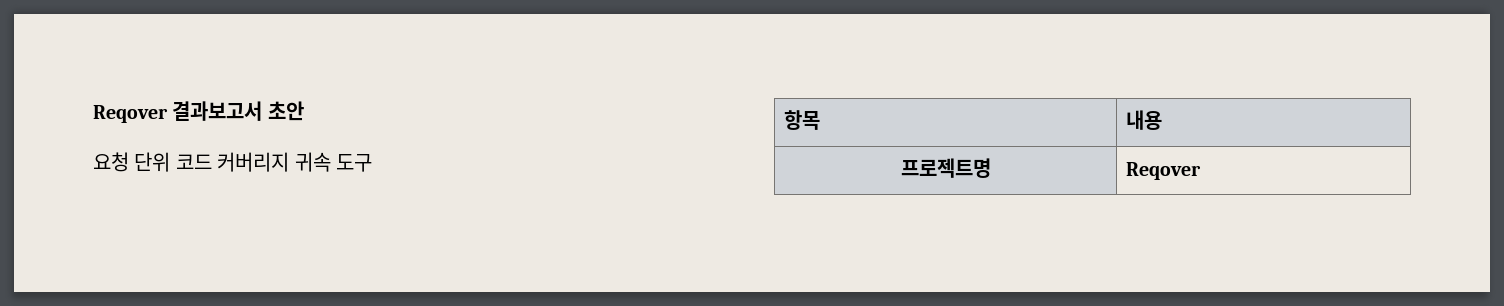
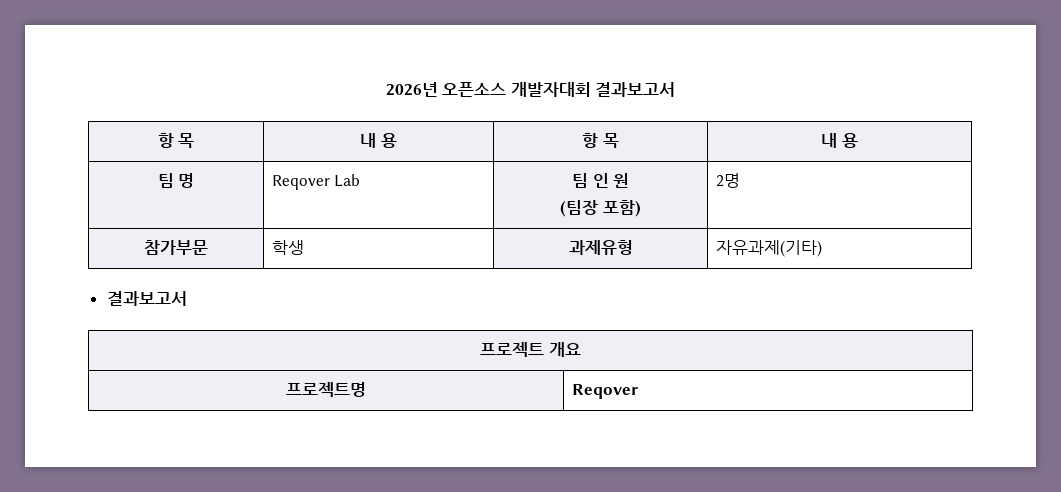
[93,101,304,123] [93,152,372,172] [783,110,820,130] [1125,110,1162,130] Reqover 결과보고서 초안 // 요청 단위 코드 커버리지 귀속 도구 // 항목 | 내용 -> [385,82,676,97] [157,133,195,148] [360,133,397,148] [582,133,619,148] [821,133,858,148] [157,173,195,188] [271,174,361,190] [571,173,630,188] [560,200,641,217] [715,173,740,188] [144,240,208,255] [271,240,304,255] [568,240,633,255] [715,240,822,257] [106,291,187,306] [480,342,581,357] 2026년 오픈소스 개발자대회 결과보고서 // 항 목 | 내 용 | 항 목 | 내 용 // 팀 명 | Reqover Lab | 팀 인 원 // (팀장 포함) | 2명 // 참가부문 | 학생 | 과제유형 | 자유과제(기타) // 결과보고서 // 프로젝트 개요

